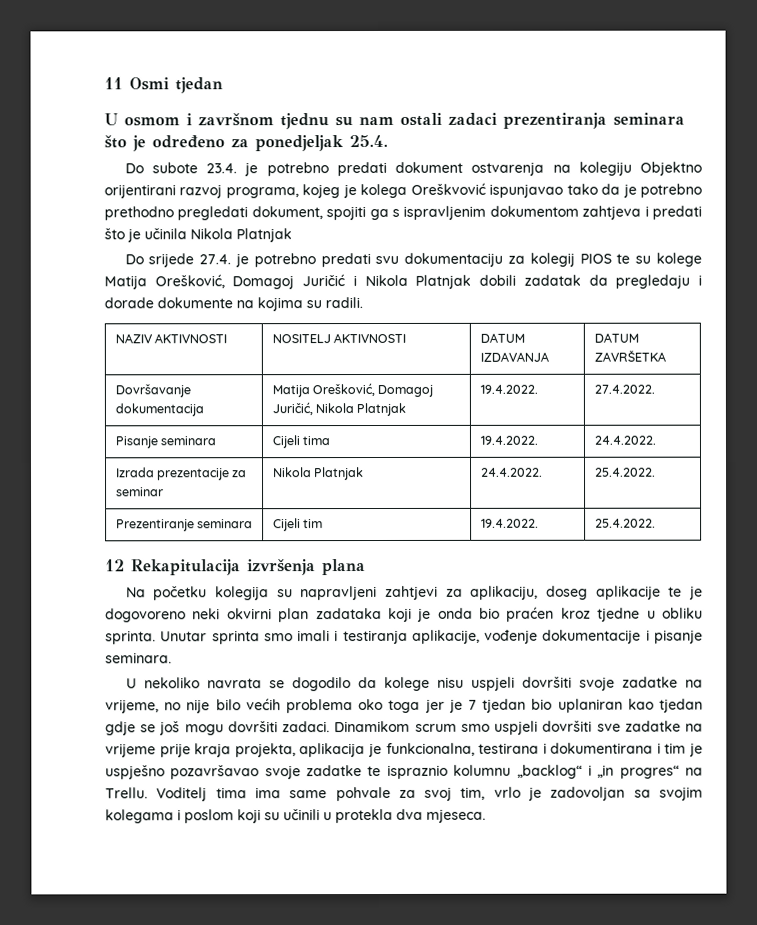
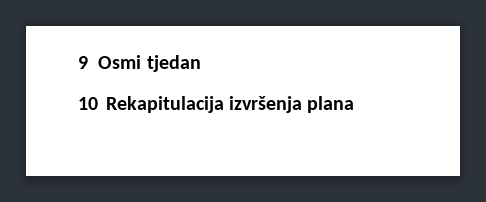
[104,77,123,90] 11 -> [78,56,88,69] 9
[104,112,685,130] [104,134,388,152] [124,161,702,177] [104,182,702,199] [104,205,702,221] [104,228,292,243] [124,252,702,268] [104,274,703,290] [104,297,363,312] [114,333,227,344] [271,332,406,344] [479,332,525,343] [479,351,549,362] [593,332,639,343] [593,350,666,362] [114,384,191,398] [114,403,204,417] [271,383,434,398] [271,402,407,417] [479,384,538,394] [593,384,655,394] [114,436,216,449] [271,435,330,449] [479,435,538,445] [593,435,656,445] [115,467,248,481] [115,487,164,497] [272,467,364,481] [480,467,543,477] [594,467,656,477] [115,519,253,532] [272,518,323,532] [480,518,539,528] [594,518,656,528] [105,559,366,576] [125,585,703,601] [105,606,703,623] [105,629,703,645] [105,652,172,664] [125,676,704,692] [105,698,703,714] [105,720,703,736] [105,742,704,758] [105,764,704,780] [105,786,703,802] [105,808,486,824] U osmom i završnom tjednu su nam ostali zadaci prezentiranja seminara što je određeno za ponedjeljak 25.4. // Do subote 23.4. je potrebno predati dokument ostvarenja na kolegiju Objektno orijentirani razvoj programa, kojeg je kolega Oreškvović ispunjavao tako da je potrebno prethodno pregledati dokument, spojiti ga s ispravljenim dokumentom zahtjeva i predati što je učinila Nikola Platnjak // Do srijede 27.4. je potrebno predati svu dokumentaciju za kolegij PIOS te su kolege Matija Orešković, Domagoj Juričić i Nikola Platnjak dobili zadatak da pregledaju i dorade dokumente na kojima su radili. // NAZIV AKTIVNOSTI | NOSITELJ AKTIVNOSTI | DATUM IZDAVANJA | DATUM ZAVRŠETKA // Dovršavanje dokumentacija | Matija Orešković, Domagoj Juričić, Nikola Platnjak | 19.4.2022. | 27.4.2022. // Pisanje seminara | Cijeli tima | 19.4.2022. | 24.4.2022. // Izrada prezentacije za seminar | Nikola Platnjak | 24.4.2022. | 25.4.2022. // Prezentiranje seminara | Cijeli tim | 19.4.2022. | 25.4.2022. // 12 Rekapitulacija izvršenja plana // Na početku kolegija su napravljeni zahtjevi za aplikaciju, doseg aplikacije te je dogovoreno neki okvirni plan zadataka koji je onda bio praćen kroz tjedne u obliku sprinta. Unutar sprinta smo imali i testiranja aplikacije, vođenje dokumentacije i pisanje seminara. // U nekoliko navrata se dogodilo da kolege nisu uspjeli dovršiti svoje zadatke na vrijeme, no nije bilo većih problema oko toga jer je 7 tjedan bio uplaniran kao tjedan gdje se još mogu dovršiti zadaci. Dinamikom scrum smo uspjeli dovršiti sve zadatke na vrijeme prije kraja projekta, aplikacija je funkcionalna, testirana i dokumentirana i tim je uspješno pozavršavao svoje zadatke te ispraznio kolumnu „backlog“ i „in progres“ na Trellu. Voditelj tima ima same pohvale za svoj tim, vrlo je zadovoljan sa svojim kolegama i poslom koji su učinili u protekla dva mjeseca. -> [78,96,355,113] 10 Rekapitulacija izvršenja plana

